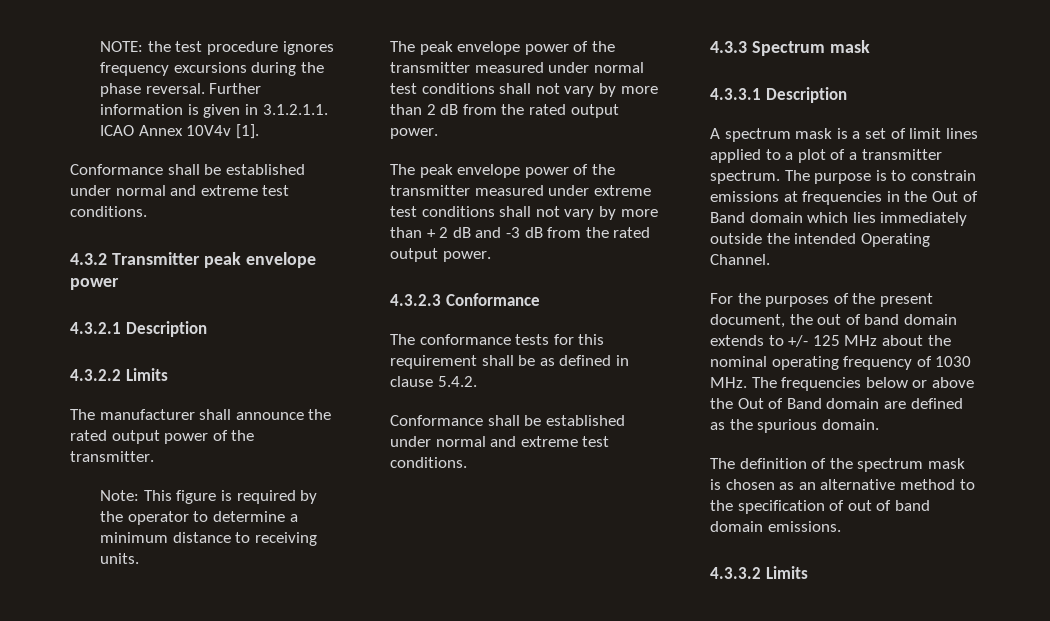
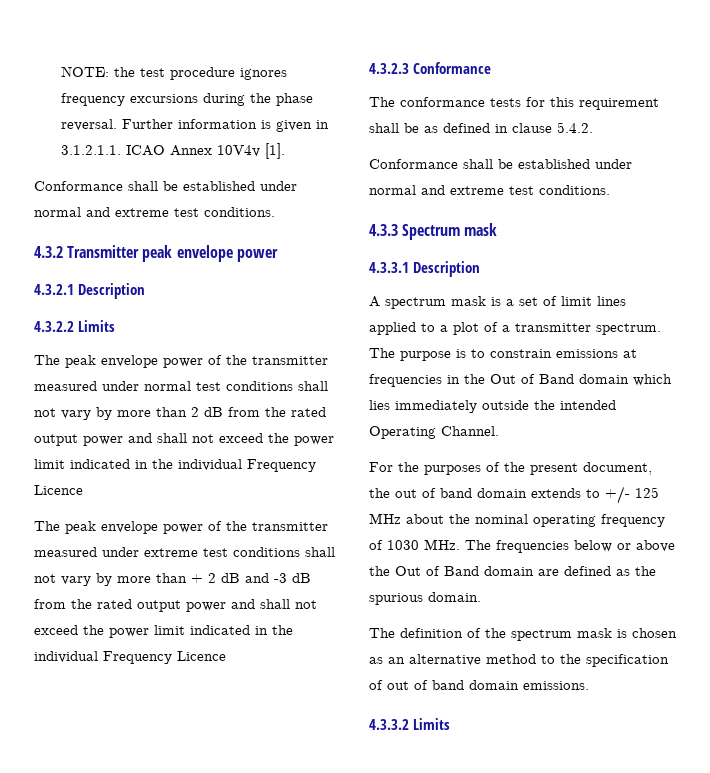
[70,409,332,420] [70,430,255,444] [70,451,154,462] [100,490,318,504] [100,511,298,525] [100,532,318,546] [100,553,140,564] // The manufacturer shall announce the rated output power of the transmitter. // Note: This figure is required by the operator to determine a minimum distance to receiving units. -> (115, 326) none
[390,128,438,139] power. -> [83,433,334,446] [34,459,316,472] [34,485,83,495] power and shall not exceed the power limit indicated in the individual Frequency Licence
[442,251,491,262] power. -> [186,599,317,612] [34,625,293,638] [34,651,226,664] power and shall not exceed the power limit indicated in the individual Frequency Licence

